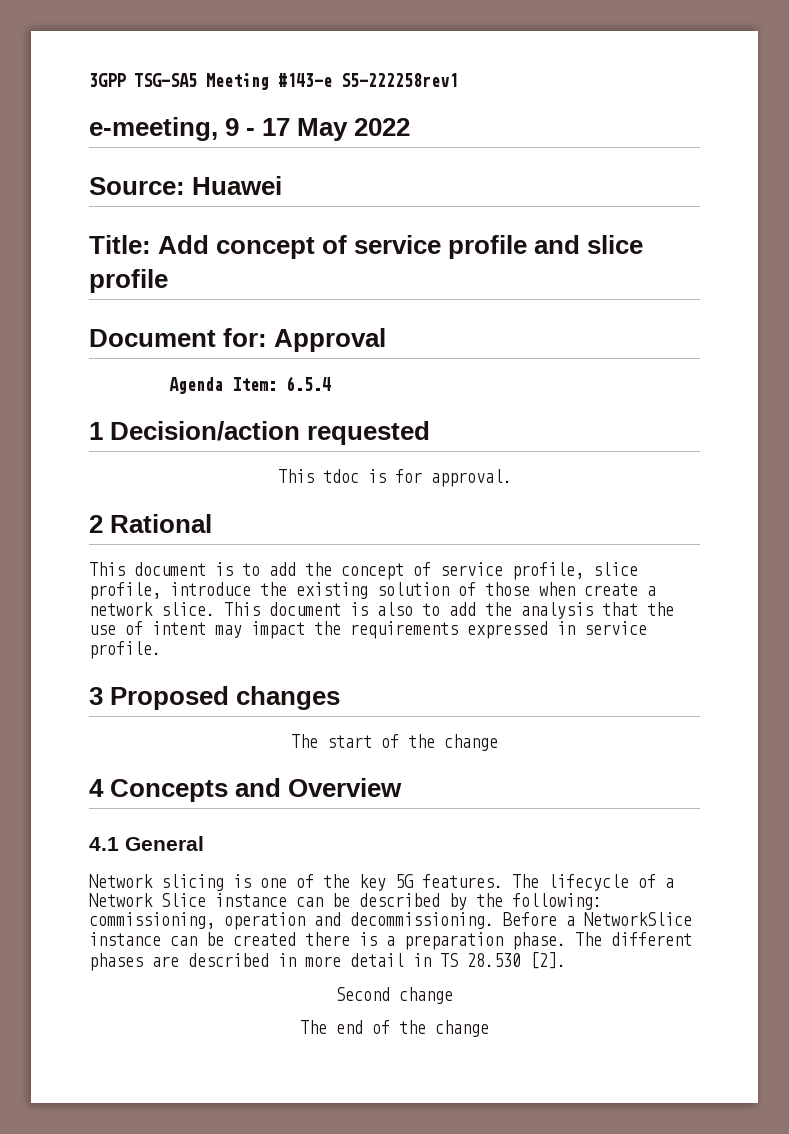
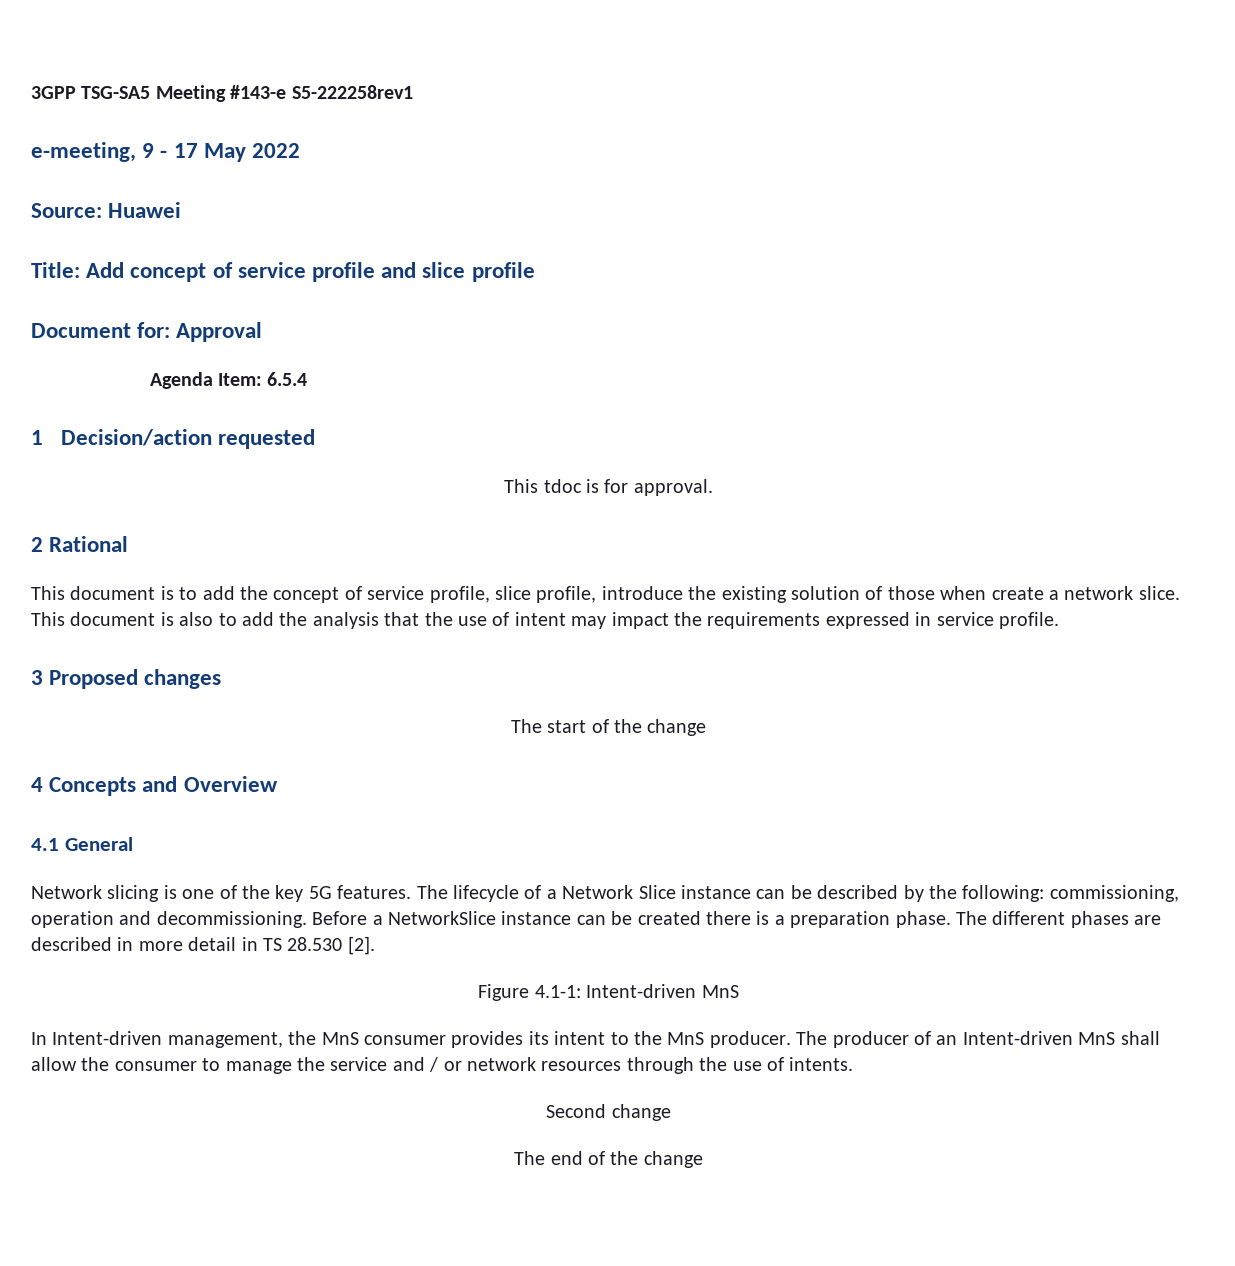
(566, 960) none -> [478,984,739,1001] [31,1031,1160,1048] [31,1057,854,1074] // Figure 4.1-1: Intent-driven MnS // In Intent-driven management, the MnS consumer provides its intent to the MnS producer. The producer of an Intent-driven MnS shall allow the consumer to manage the service and / or network resources through the use of intents.

